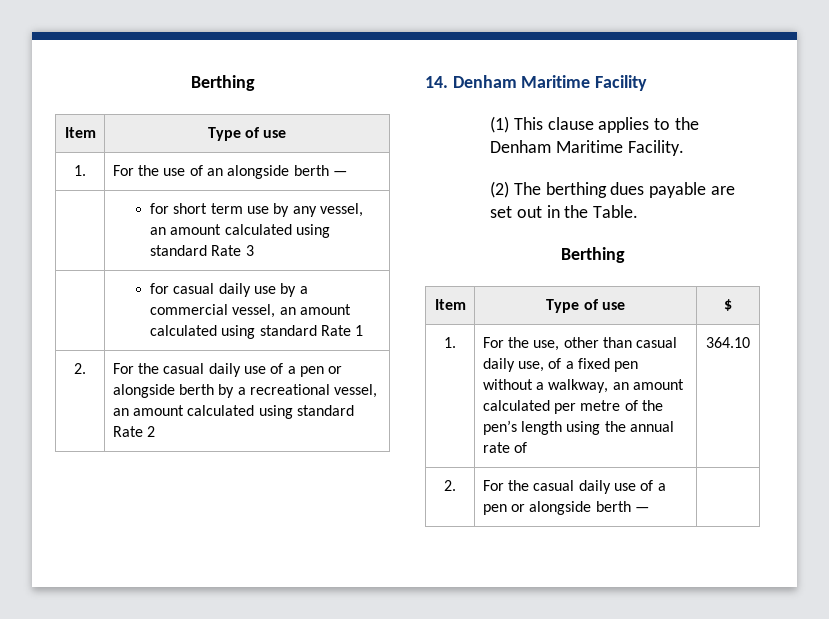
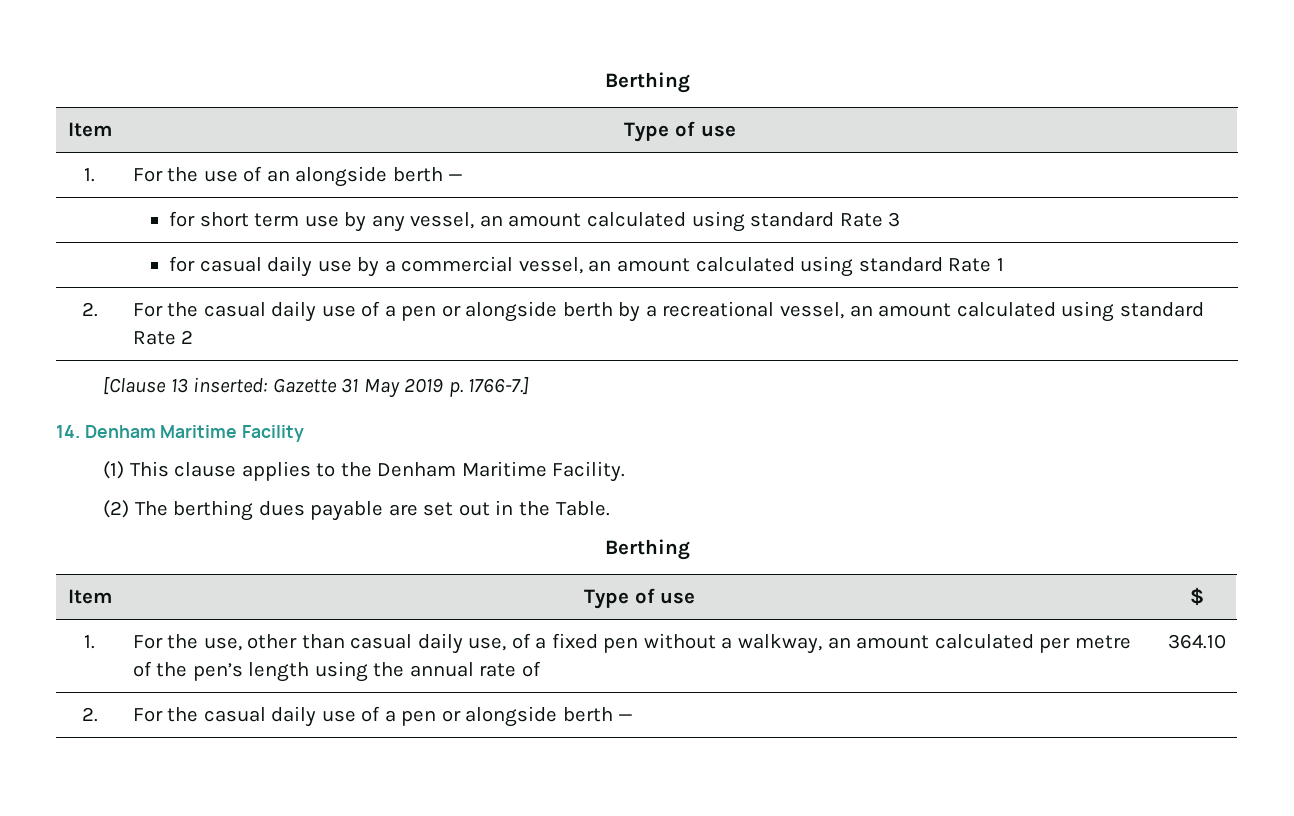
(156, 431) none -> [103,377,530,398] // [Clause 13 inserted: Gazette 31 May 2019 p. 1766-7.]

